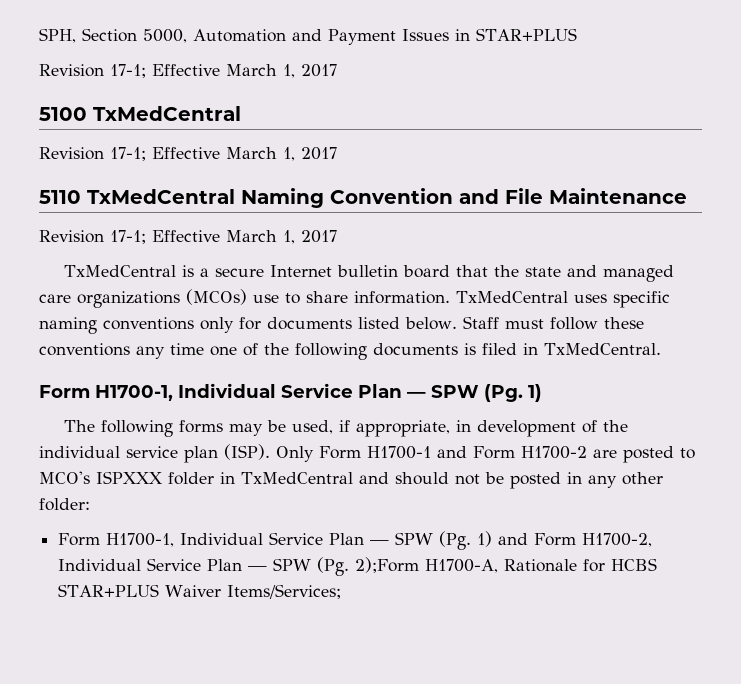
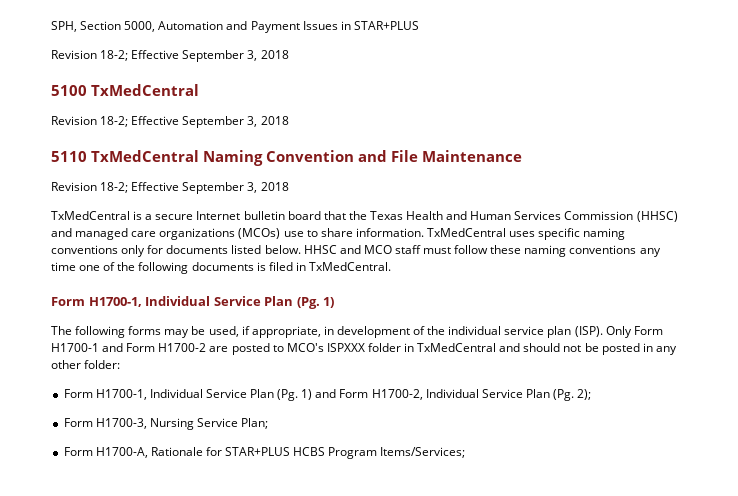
[110,64,337,78] [39,106,241,121] [39,147,337,161] 17-1; Effective March 1, 2017 // 5100 TxMedCentral // Revision 17-1; Effective March 1, 2017 -> [100,50,289,62] [51,84,199,96] [51,116,289,128] 18-2; Effective September 3, 2018 // 5100 TxMedCentral // Revision 18-2; Effective September 3, 2018
[110,230,337,244] 17-1; Effective March 1, 2017 -> [100,182,289,194] 18-2; Effective September 3, 2018
[524,267,561,277] state -> [369,211,678,222] Texas Health and Human Services Commission (HHSC)
[462,316,499,329] Staff -> [303,245,421,254] HHSC and MCO staff
(644, 323) none -> [524,245,567,257] naming
[407,385,479,398] — SPW -> (294, 301) none
[370,532,434,545] — SPW -> (275, 393) none
[248,557,658,576] [58,584,222,597] — SPW (Pg. 2);Form H1700-A, Rationale for HCBS STAR+PLUS Waiver -> [553,389,592,401] [63,418,269,430] [63,447,378,459] (Pg. 2); // Form H1700-3, Nursing Service Plan; // Form H1700-A, Rationale for STAR+PLUS HCBS Program

